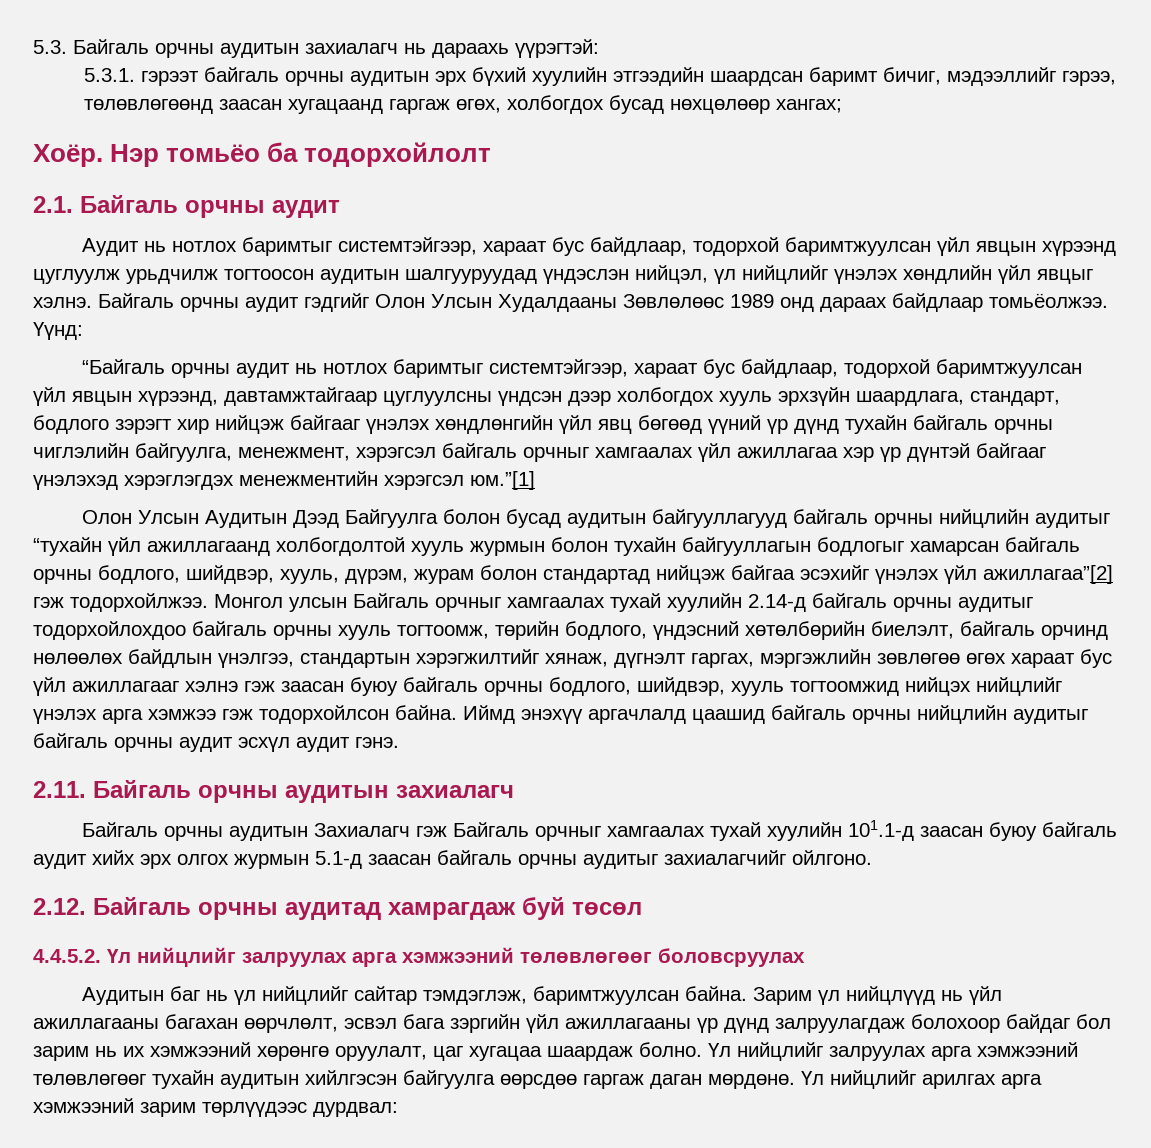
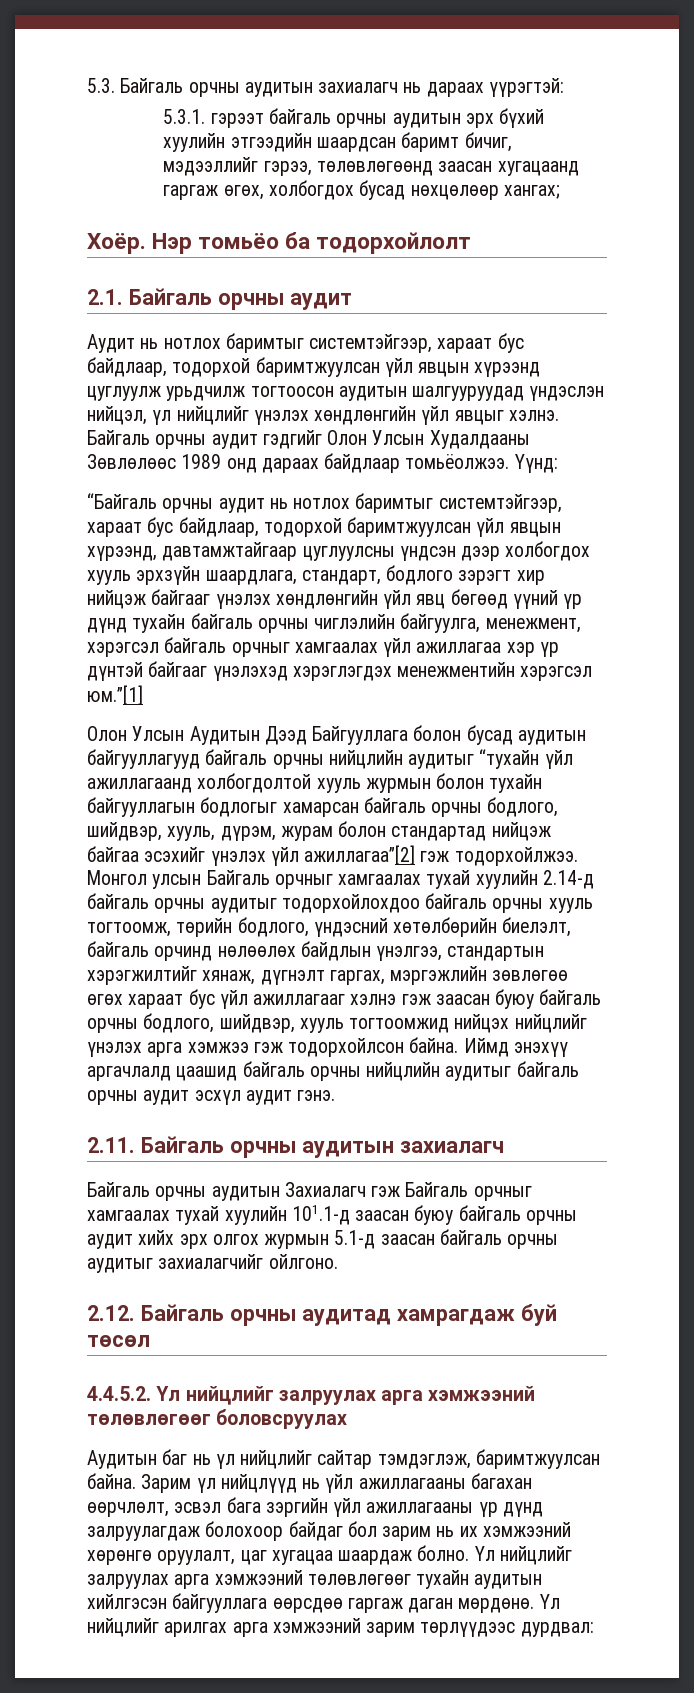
[432,43,509,58] дараахь -> [426,82,484,97] дараах
[903,265,992,284] хөндлийн -> [314,406,417,425] хөндлөнгийн
[345,509,439,528] Байгуулга -> [312,726,409,745] Байгууллага
(1118, 829) none -> [525,1210,577,1225] орчны
[403,1070,495,1089] байгуулга -> [172,1593,268,1613] байгууллага

